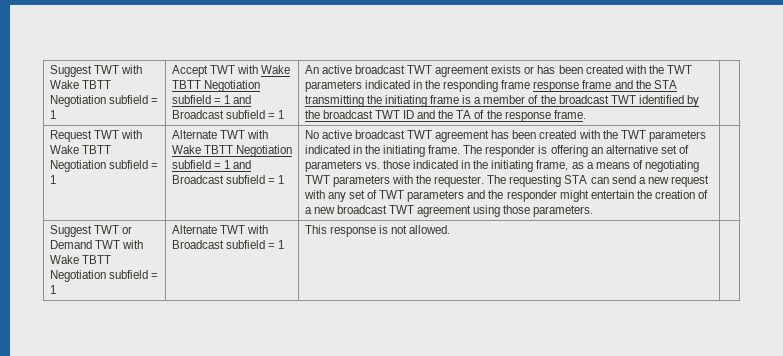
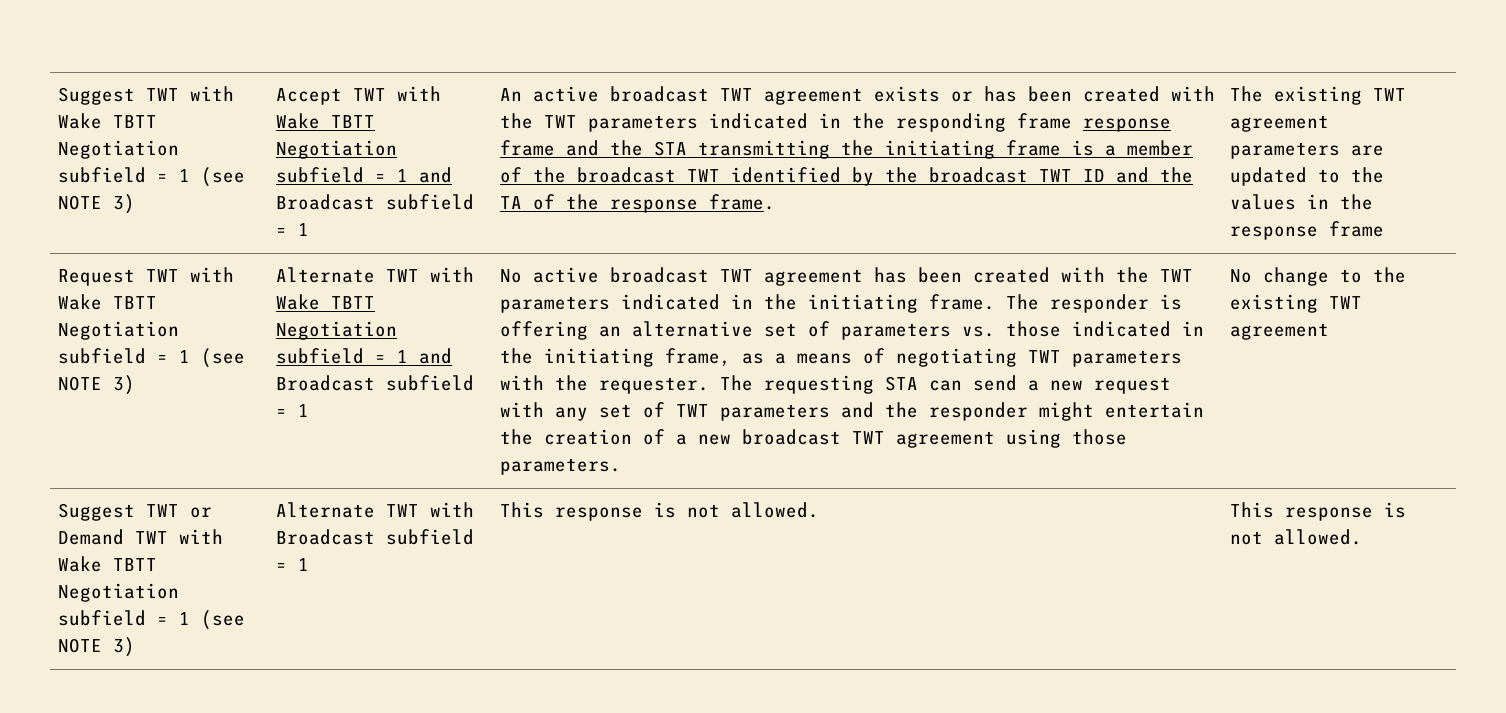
(56, 114) none -> [200,167,245,187] [57,194,135,214] (see NOTE 3)
(586, 114) none -> [1229,86,1406,105] [1229,115,1329,132] [1229,142,1384,159] [1229,167,1384,186] [1229,194,1373,210] [1229,221,1384,240] The existing TWT agreement parameters are updated to the values in the response frame
(56, 179) none -> [200,348,245,368] [57,375,135,395] (see NOTE 3)
(594, 211) none -> [1229,267,1406,286] [1229,294,1362,313] [1229,323,1329,340] No change to the existing TWT agreement
(56, 289) none -> [200,610,245,630] [57,637,135,657] (see NOTE 3)
(451, 229) none -> [1229,502,1406,521] [1229,529,1362,545] This response is not allowed.

